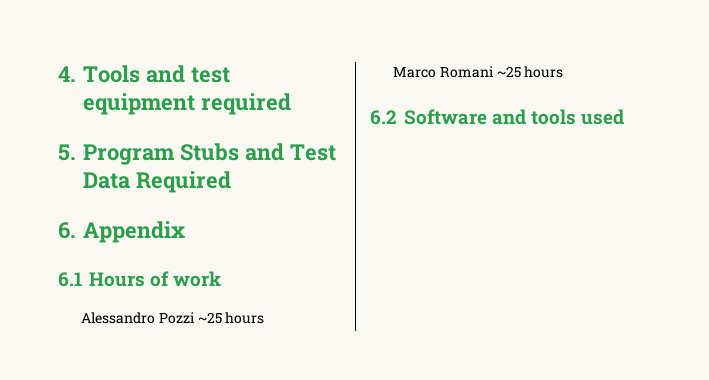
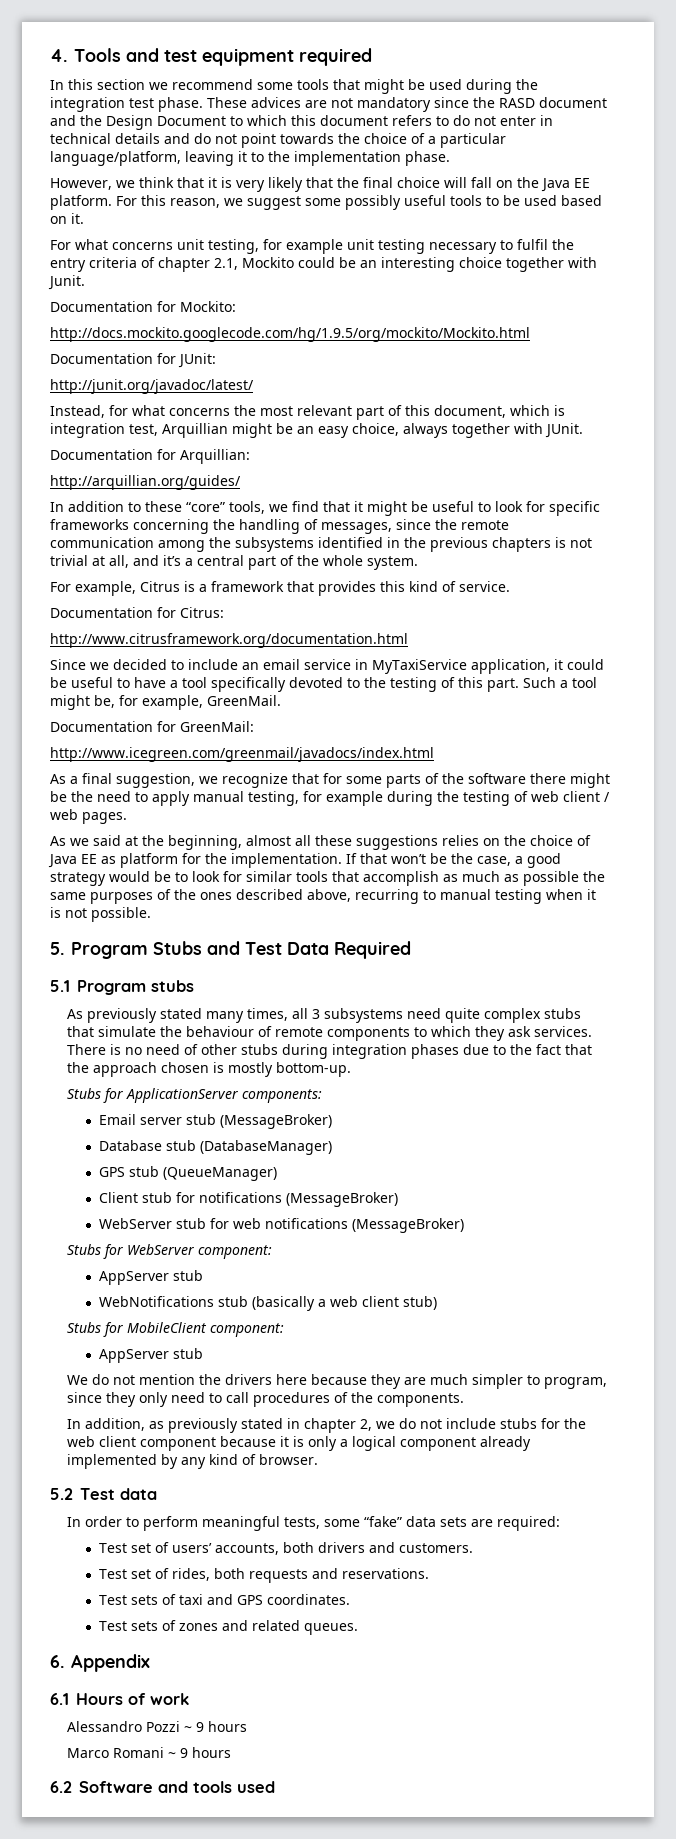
(291, 104) none -> [50,79,538,94] [50,97,607,112] [50,115,553,130] [50,133,506,148] [50,151,450,166] [50,177,590,192] [50,195,602,210] [50,213,84,224] [50,239,574,254] [50,257,597,272] [48,275,85,290] [50,301,236,312] [50,327,530,342] [50,353,216,368] [50,379,254,394] [50,405,565,420] [50,423,583,438] [50,449,250,464] [50,475,241,490] [50,501,600,516] [50,519,509,534] [50,537,592,552] [50,555,418,570] [50,581,510,596] [50,607,224,618] [50,633,408,648] [50,659,604,674] [50,677,597,692] [50,695,281,710] [50,721,254,732] [50,747,434,762] [50,773,610,788] [50,791,610,806] [50,809,127,824] [50,835,591,850] [48,853,561,868] [50,871,605,886] [50,889,596,904] [50,907,151,922] // In this section we recommend some tools that might be used during the integration test phase. These advices are not mandatory since the RASD document and the Design Document to which this document refers to do not enter in technical details and do not point towards the choice of a particular language/platform, leaving it to the implementation phase. // However, we think that it is very likely that the final choice will fall on the Java EE platform. For this reason, we suggest some possibly useful tools to be used based on it. // For what concerns unit testing, for example unit testing necessary to fulfil the entry criteria of chapter 2.1, Mockito could be an interesting choice together with Junit. // Documentation for Mockito: // http://docs.mockito.googlecode.com/hg/1.9.5/org/mockito/Mockito.html // Documentation for JUnit: // http://junit.org/javadoc/latest/ // Instead, for what concerns the most relevant part of this document, which is integration test, Arquillian might be an easy choice, always together with JUnit. // Documentation for Arquillian: // http://arquillian.org/guides/ // In addition to these “core” tools, we find that it might be useful to look for specific frameworks concerning the handling of messages, since the remote communication among the subsystems identified in the previous chapters is not trivial at all, and it’s a central part of the whole system. // For example, Citrus is a framework that provides this kind of service. // Documentation for Citrus: // http://www.citrusframework.org/documentation.html // Since we decided to include an email service in MyTaxiService application, it could be useful to have a tool specifically devoted to the testing of this part. Such a tool might be, for example, GreenMail. // Documentation for GreenMail: // http://www.icegreen.com/greenmail/javadocs/index.html // As a final suggestion, we recognize that for some parts of the software there might be the need to apply manual testing, for example during the testing of web client / web pages. // As we said at the beginning, almost all these suggestions relies on the choice of Java EE as platform for the implementation. If that won’t be the case, a good strategy would be to look for similar tools that accomplish as much as possible the same purposes of the ones described above, recurring to manual testing when it is not possible.
(231, 182) none -> [50,980,194,995] [66,1008,581,1023] [66,1026,592,1041] [66,1044,592,1059] [66,1062,351,1077] [66,1088,322,1103] [98,1114,332,1129] [98,1140,332,1155] [98,1166,277,1181] [98,1192,398,1207] [98,1218,464,1233] [66,1244,272,1259] [98,1270,203,1285] [98,1296,437,1311] [66,1322,284,1337] [98,1348,203,1363] [66,1374,607,1389] [66,1392,464,1407] [66,1418,586,1433] [66,1436,531,1451] [66,1454,318,1469] [50,1488,157,1500] [66,1516,560,1531] [98,1542,473,1555] [98,1568,429,1583] [98,1594,350,1605] [98,1620,358,1635] // 5.1 Program stubs // As previously stated many times, all 3 subsystems need quite complex stubs that simulate the behaviour of remote components to which they ask services. There is no need of other stubs during integration phases due to the fact that the approach chosen is mostly bottom-up. // Stubs for ApplicationServer components: // Email server stub (MessageBroker) // Database stub (DatabaseManager) // GPS stub (QueueManager) // Client stub for notifications (MessageBroker) // WebServer stub for web notifications (MessageBroker) // Stubs for WebServer component: // AppServer stub // WebNotifications stub (basically a web client stub) // Stubs for MobileClient component: // AppServer stub // We do not mention the drivers here because they are much simpler to program, since they only need to call procedures of the components. // In addition, as previously stated in chapter 2, we do not include stubs for the web client component because it is only a logical component already implemented by any kind of browser. // 5.2 Test data // In order to perform meaningful tests, some “fake” data sets are required: // Test set of users’ accounts, both drivers and customers. // Test set of rides, both requests and reservations. // Test sets of taxi and GPS coordinates. // Test sets of zones and related queues.
[197,312,222,324] ~25 -> [183,1722,204,1732] ~ 9
[496,66,521,78] ~25 -> [167,1748,188,1758] ~ 9

